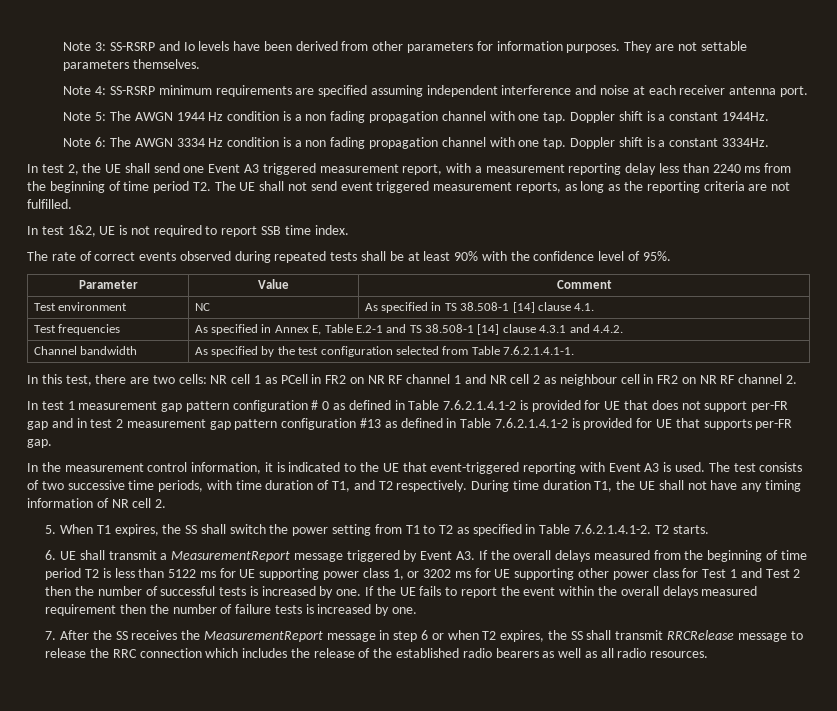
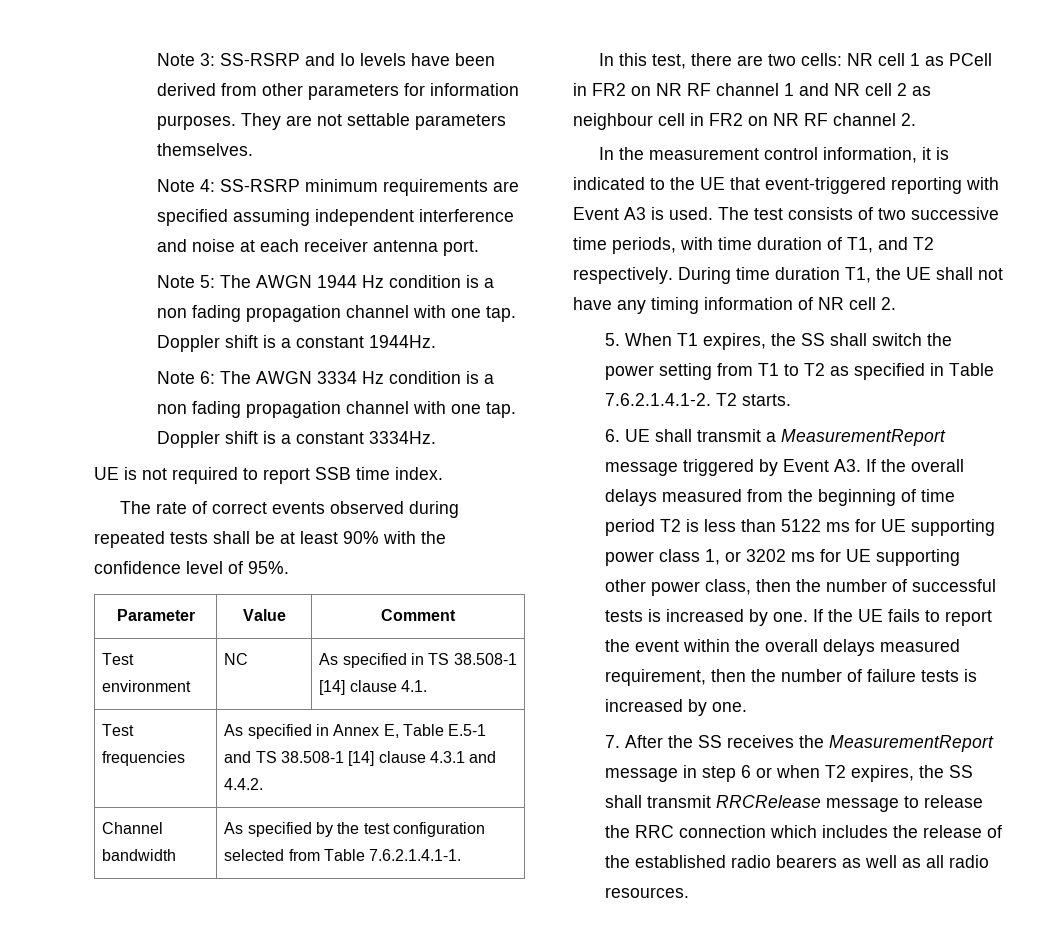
[27,163,792,175] [27,181,791,193] [27,199,72,209] [27,225,96,237] In test 2, the UE shall send one Event A3 triggered measurement report, with a measurement reporting delay less than 2240 ms from the beginning of time period T2. The UE shall not send event triggered measurement reports, as long as the reporting criteria are not fulfilled. // In test 1&2, -> (437, 437) none
[355,325,383,333] E.2-1 -> [448,724,487,736] E.5-1
[27,400,789,412] [27,418,793,430] [27,439,52,448] // In test 1 measurement gap pattern configuration # 0 as defined in Table 7.6.2.1.4.1-2 is provided for UE that does not support per-FR gap and in test 2 measurement gap pattern configuration #13 as defined in Table 7.6.2.1.4.1-2 is provided for UE that supports per-FR gap. -> (916, 119) none
[652,568,801,578] class for Test 1 and Test 2 -> [704,579,751,595] class,
[45,604,117,616] requirement -> [604,669,706,686] requirement,

